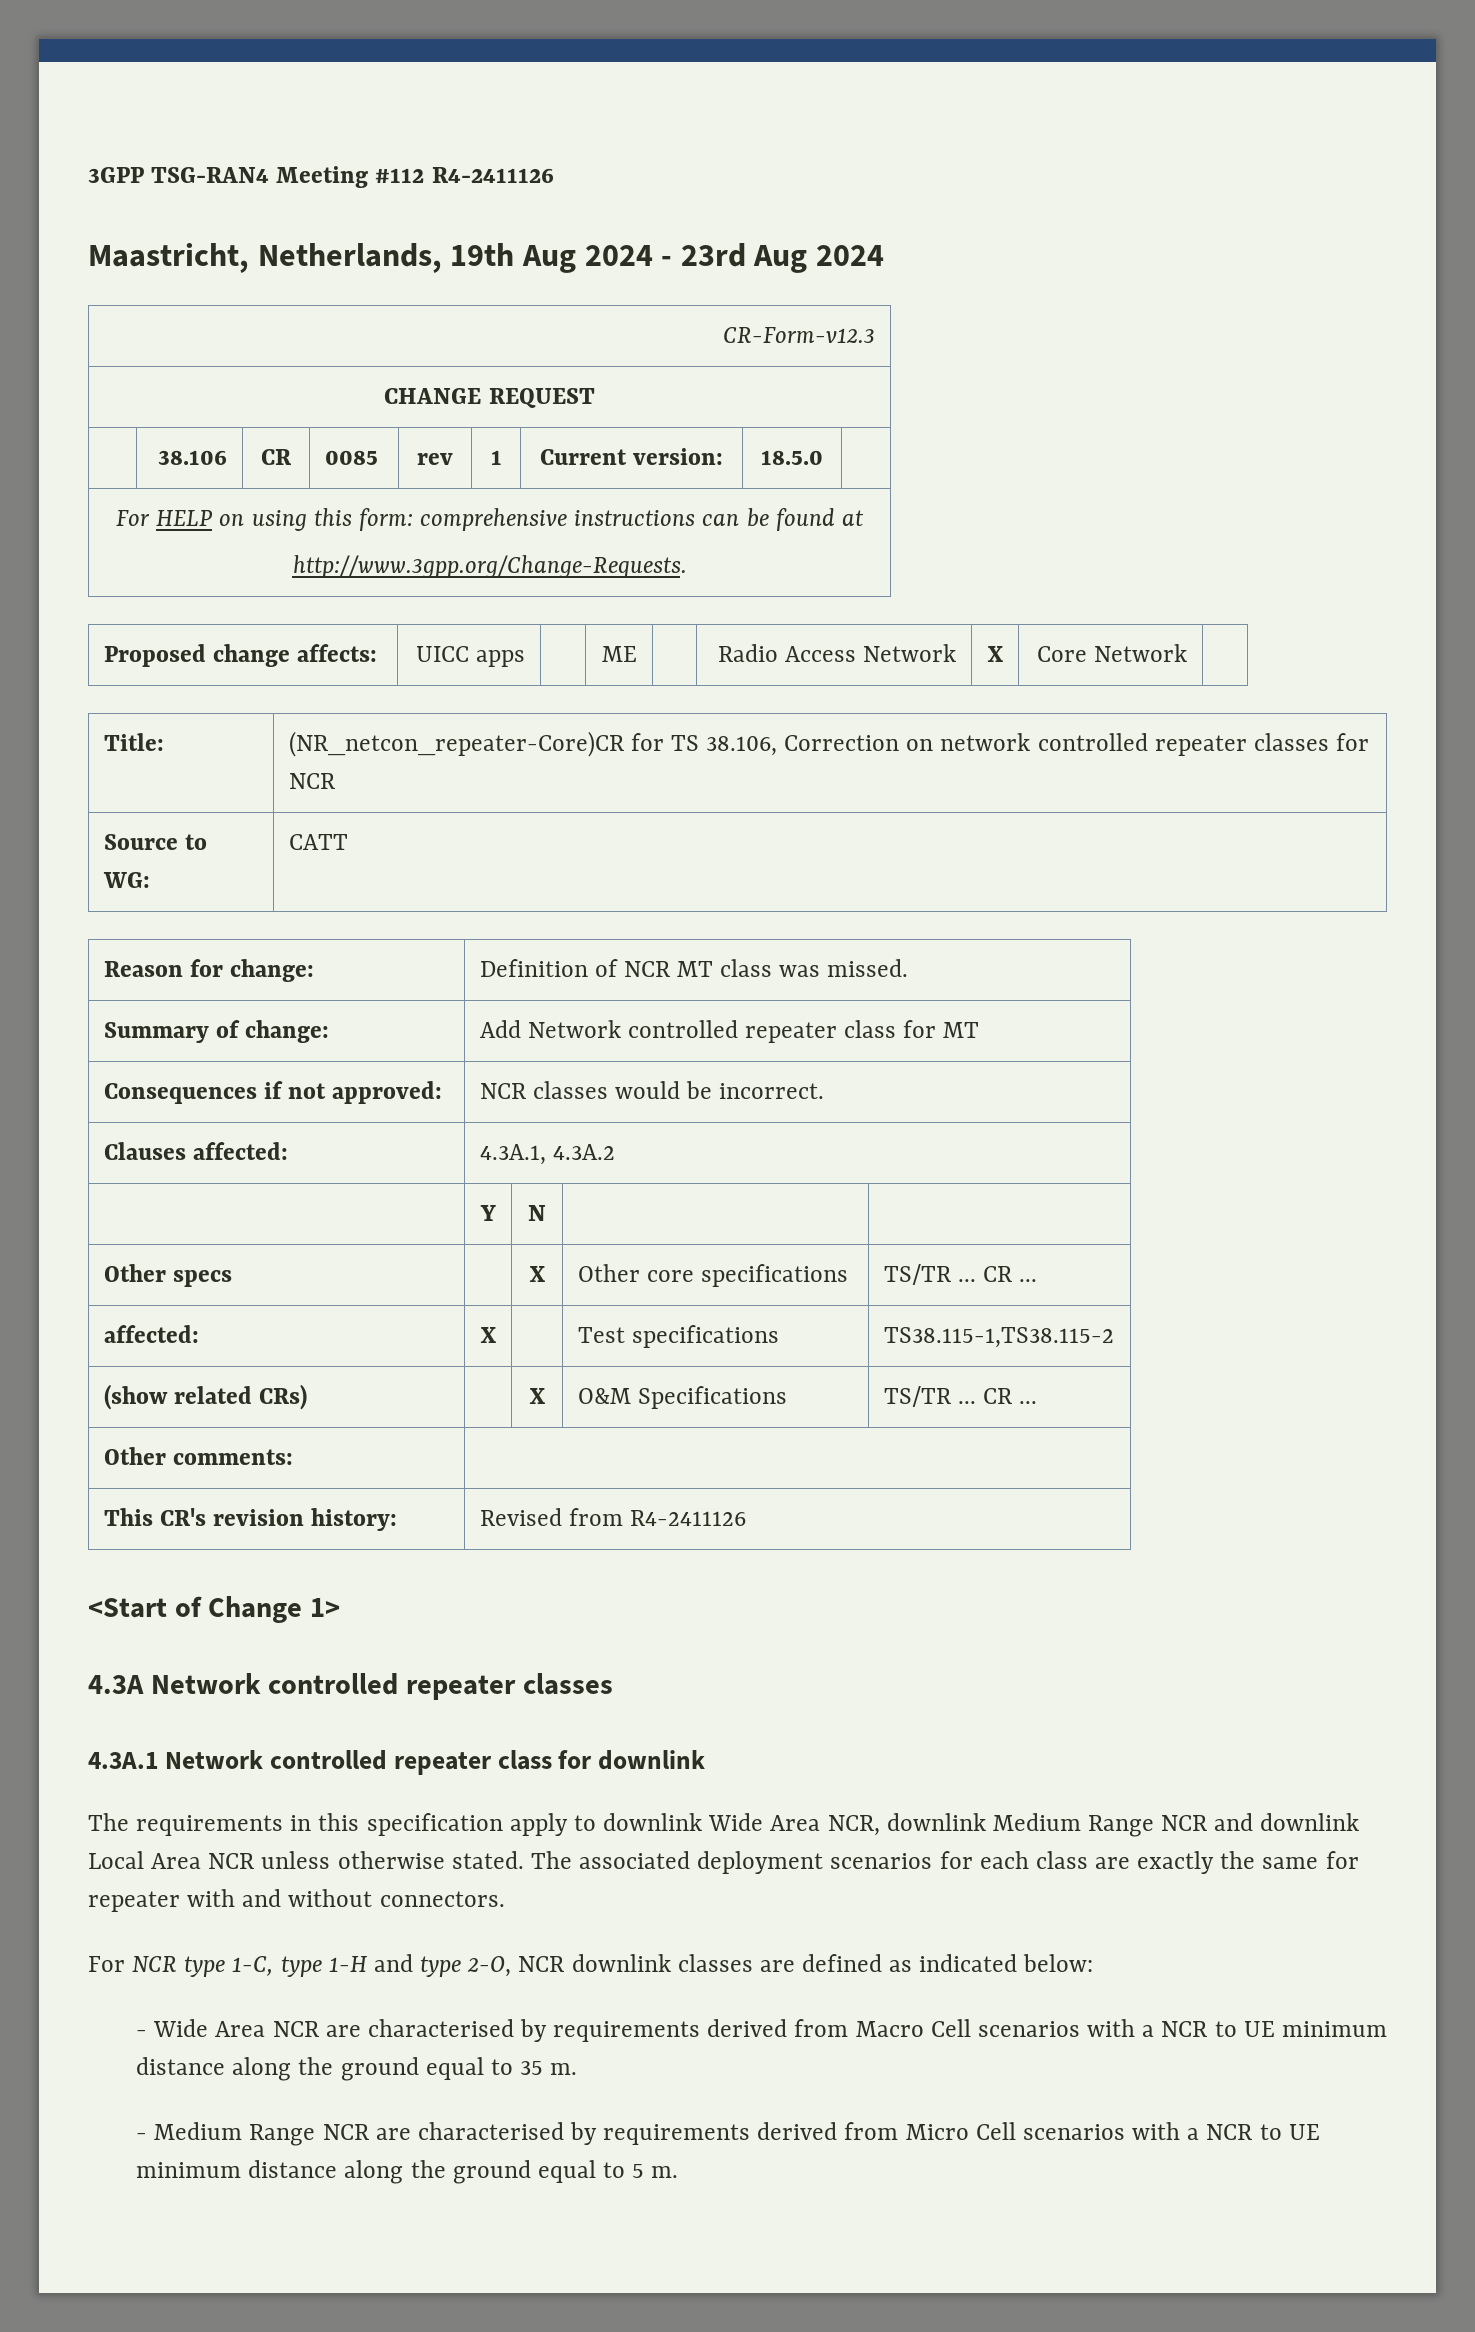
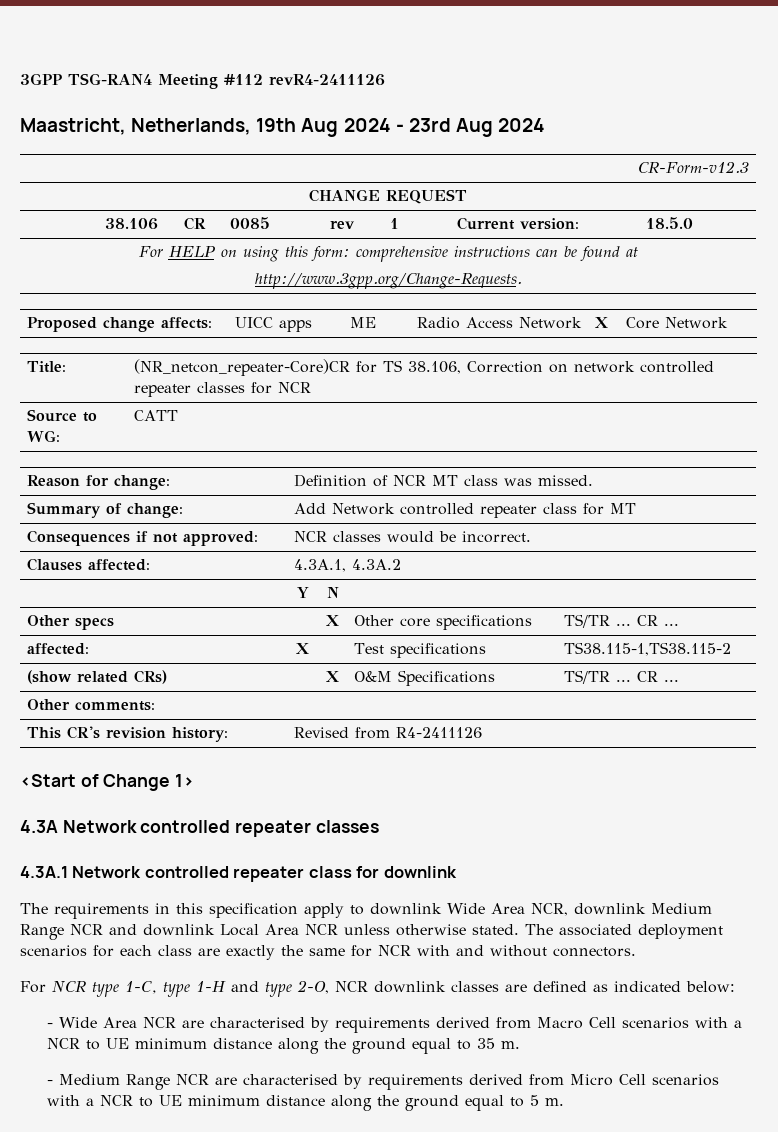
[431,167,554,183] R4-2411126 -> [269,74,385,86] revR4-2411126
[88,1891,180,1912] repeater -> [378,945,411,956] NCR

